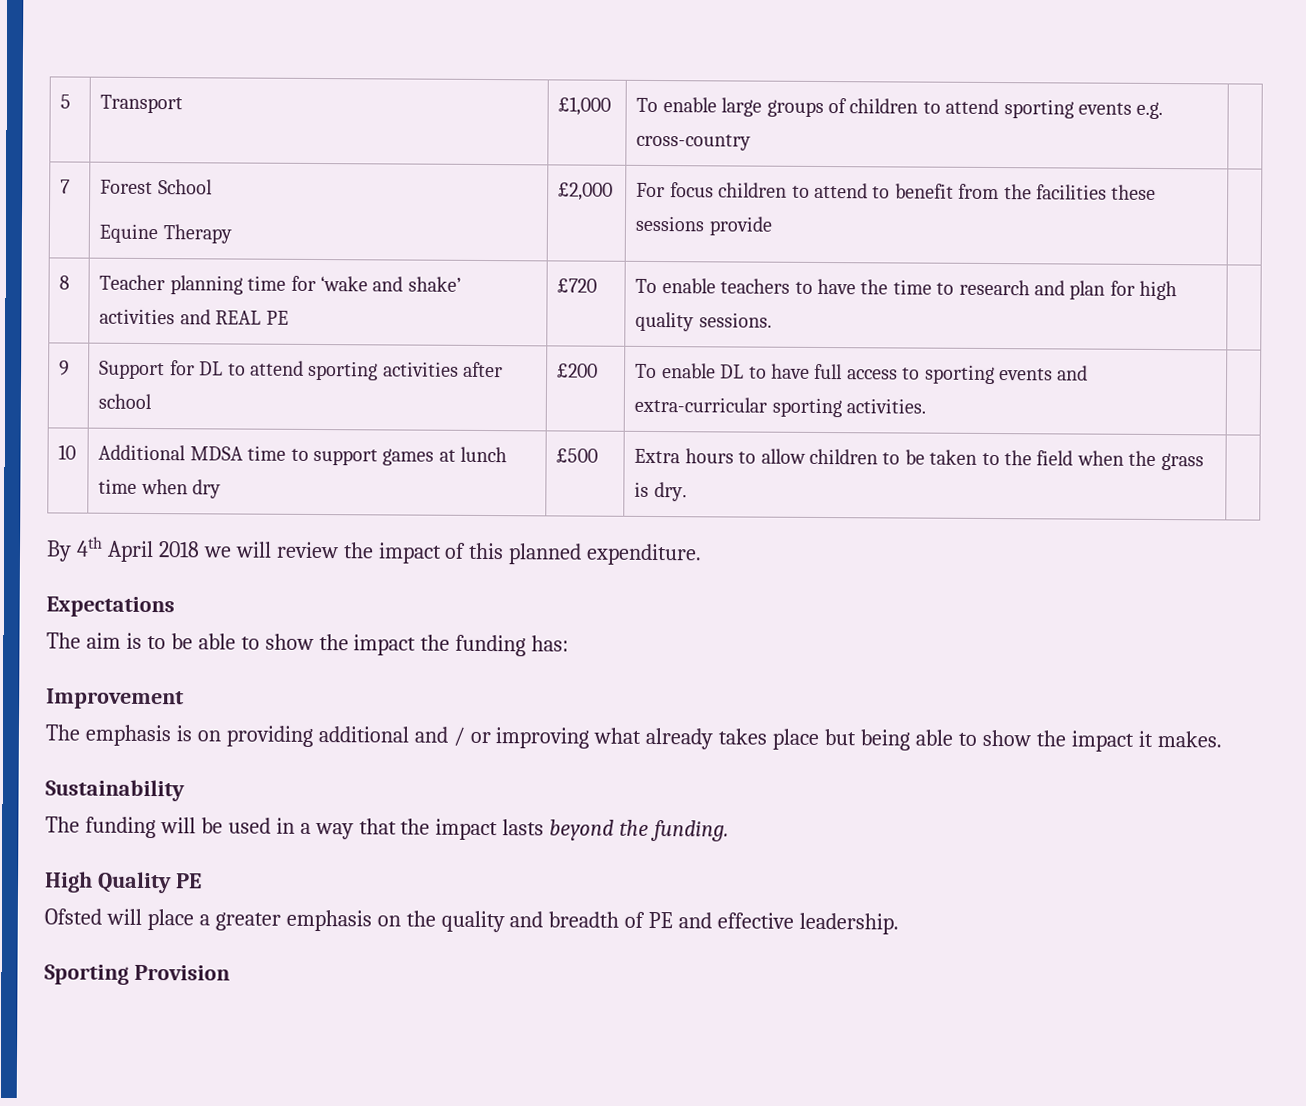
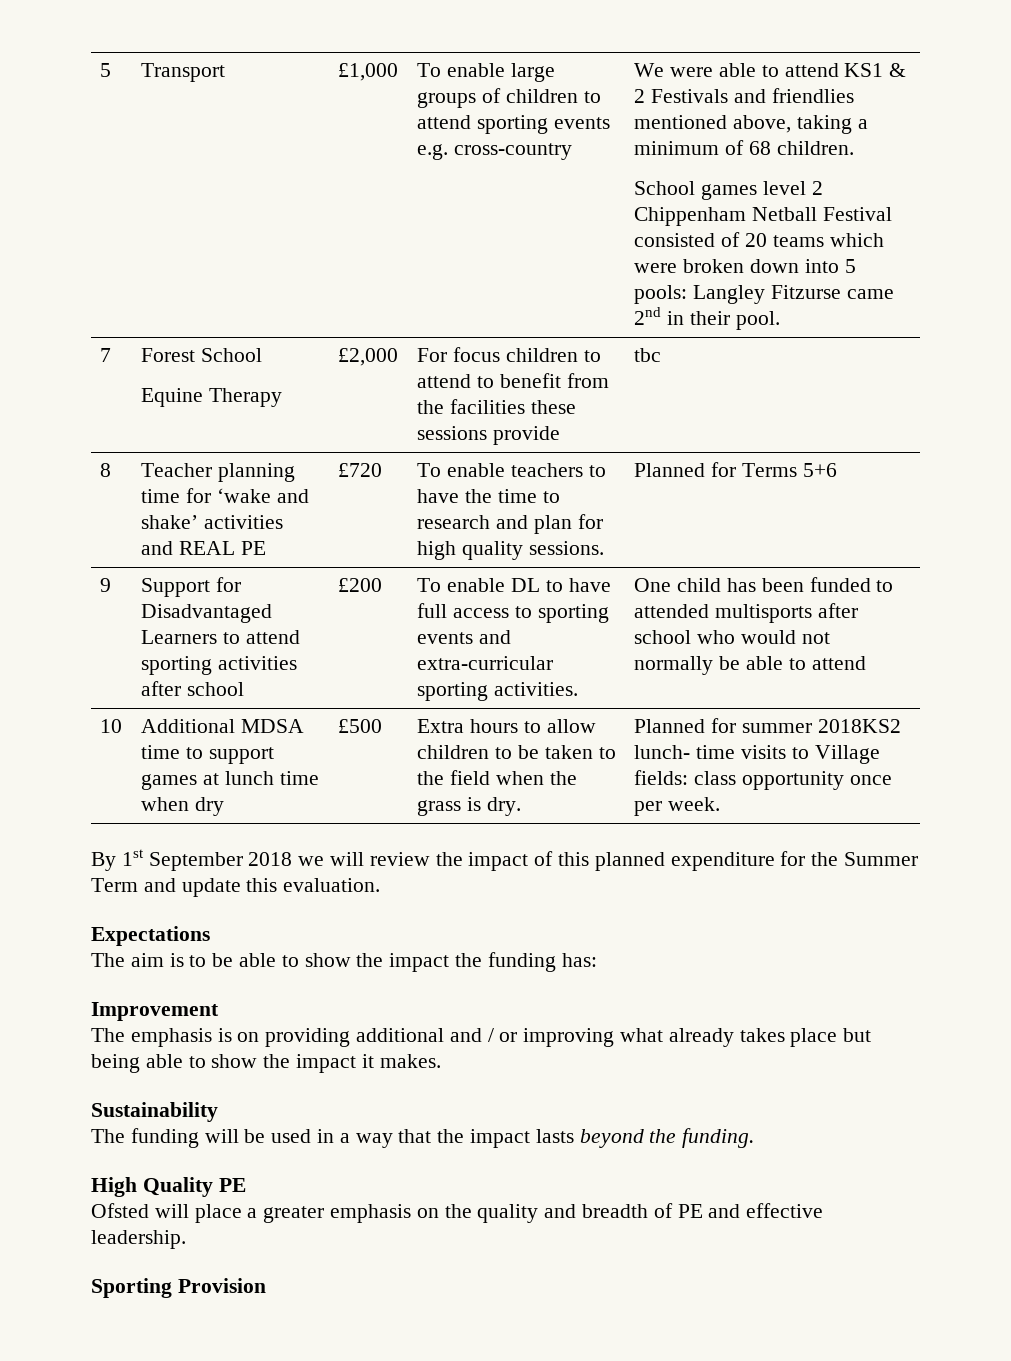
(752, 142) none -> [634,63,907,77] [634,88,854,103] [634,115,868,134] [634,140,854,155] [634,181,823,200] [634,207,892,226] [634,232,884,247] [634,259,856,273] [634,285,894,304] [634,307,780,330] We were able to attend KS1 & 2 Festivals and friendlies mentioned above, taking a minimum of 68 children. // School games level 2 Chippenham Netball Festival consisted of 20 teams which were broken down into 5 pools: Langley Fitzurse came 2nd in their pool.
(772, 226) none -> [634,348,662,362] tbc
(772, 320) none -> [634,462,837,477] Planned for Terms 5+6
[199,361,224,376] DL -> [141,604,273,623] [141,630,218,644] Disadvantaged Learners
(927, 406) none -> [634,577,894,592] [634,603,858,623] [634,630,830,644] [634,656,866,675] One child has been funded to attended multisports after school who would not normally be able to attend
(687, 492) none -> [634,718,901,733] [634,745,880,764] [634,770,892,790] [634,797,721,816] Planned for summer 2018KS2 lunch- time visits to Village fields: class opportunity once per week.
[75,536,154,563] 4th April -> [121,849,243,871] 1st September
[586,543,703,566] expenditure. -> [670,851,919,871] [91,878,381,897] expenditure for the Summer Term and update this evaluation.

